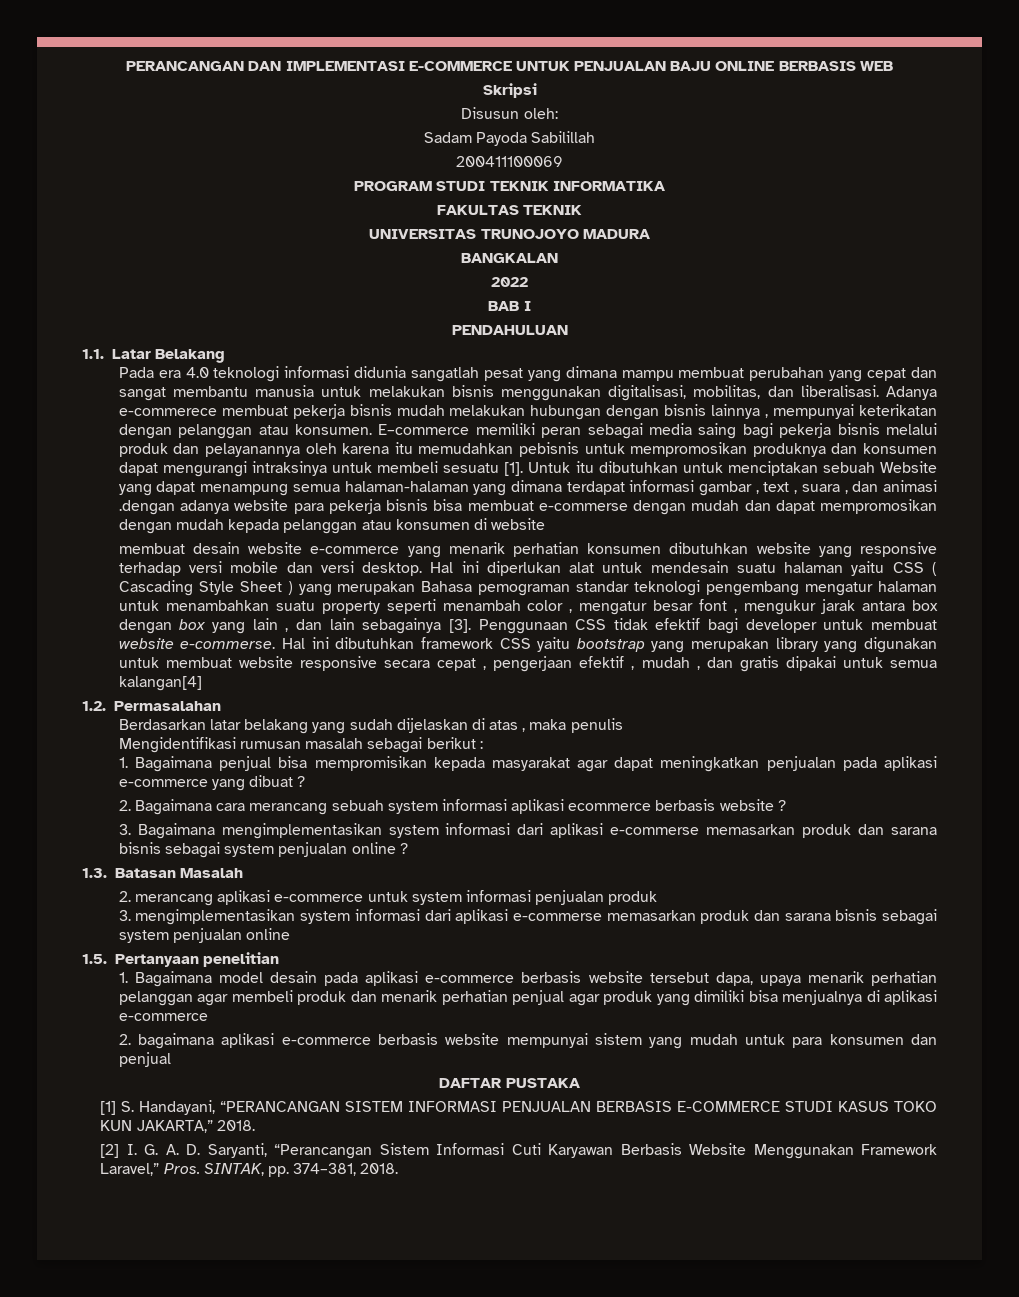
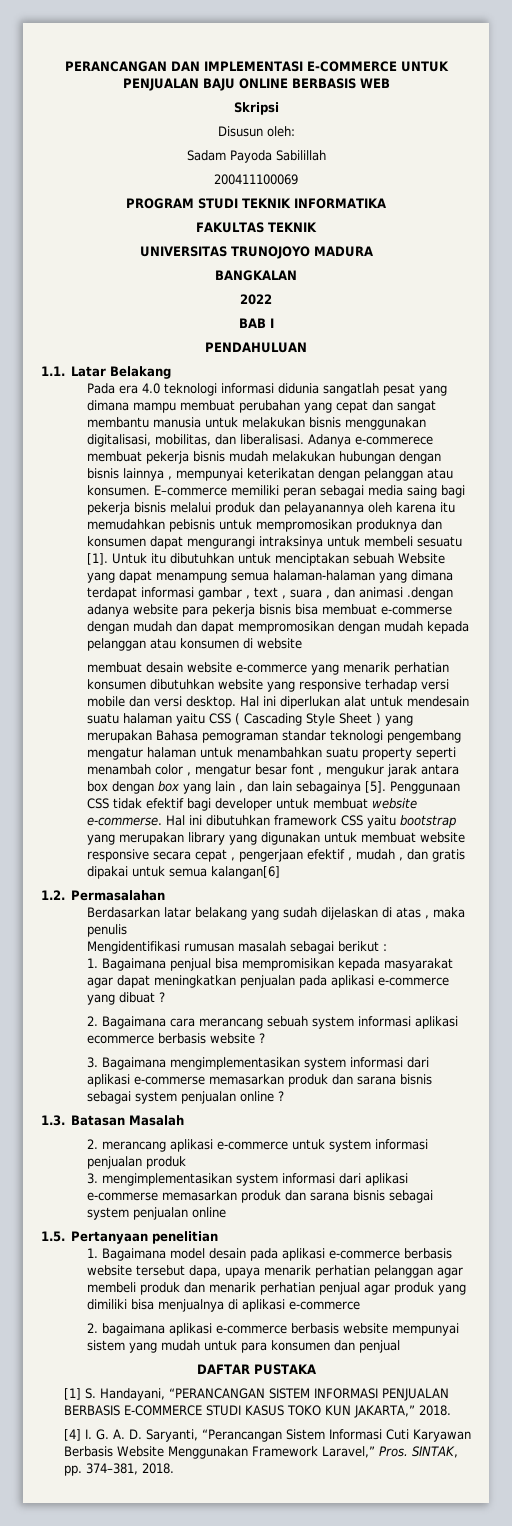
[448,619,471,633] [3]. -> [364,781,386,793] [5].
[118,676,202,691] kalangan[4] -> [210,866,280,879] kalangan[6]
[100,1144,120,1158] [2] -> [63,1429,81,1441] [4]

